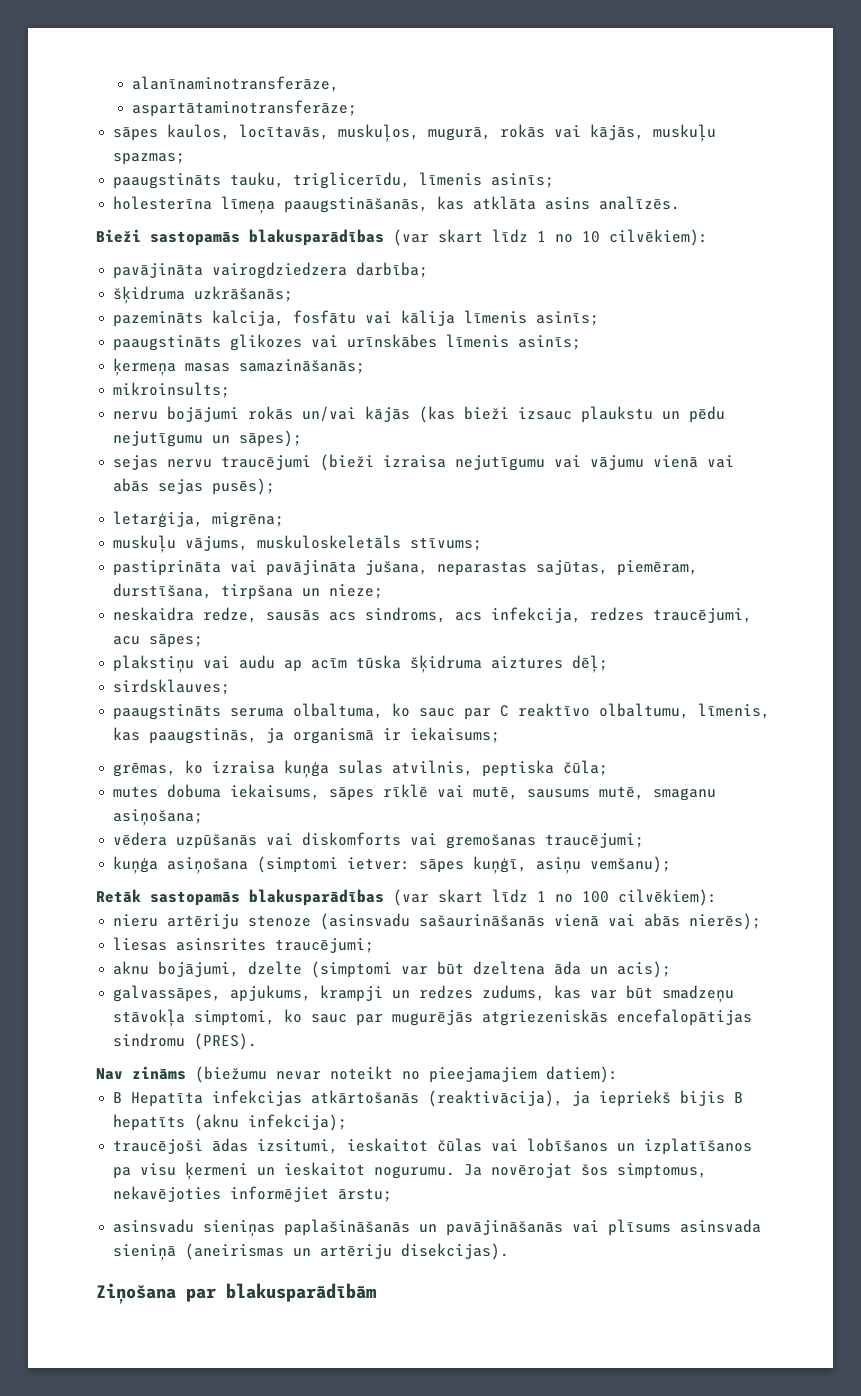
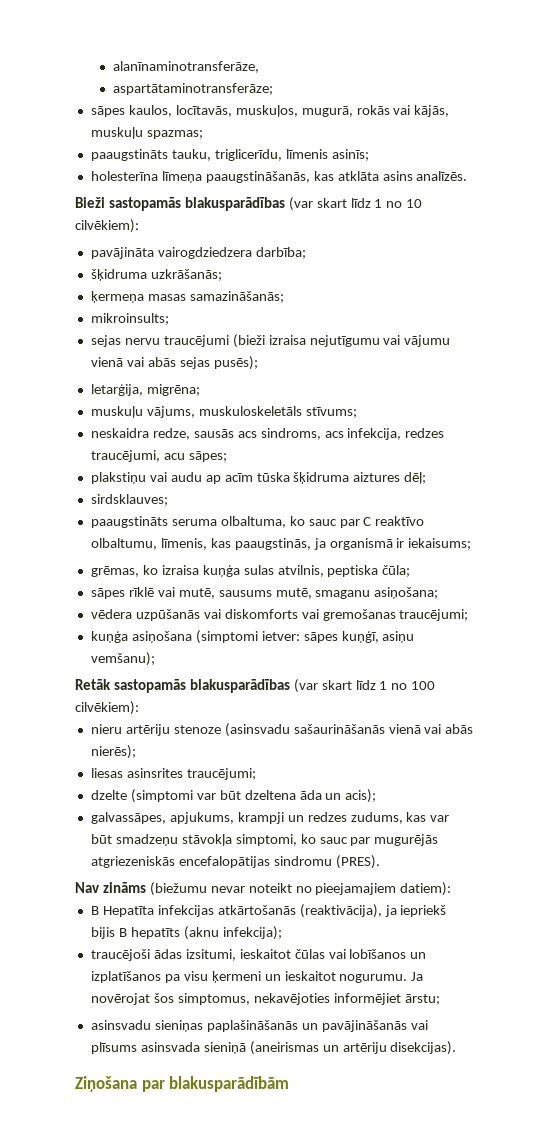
[113,310,600,327] [113,334,582,351] [113,358,366,376] [113,382,231,398] [113,406,726,423] [113,430,303,447] pazemināts kalcija, fosfātu vai kālija līmenis asinīs; // paaugstināts glikozes vai urīnskābes līmenis asinīs; // ķermeņa masas samazināšanās; // mikroinsults; // nervu bojājumi rokās un/vai kājās (kas bieži izsauc plaukstu un pēdu nejutīgumu un sāpes); -> [90,291,284,303] [90,313,169,325] ķermeņa masas samazināšanās; // mikroinsults;
[113,560,699,576] [113,583,384,600] // pastiprināta vai pavājināta jušana, neparastas sajūtas, piemēram, durstīšana, tirpšana un nieze; -> (357, 412) none
[113,784,321,800] mutes dobuma iekaisums, -> (411, 571) none
[113,961,240,977] aknu bojājumi, -> (256, 774) none

